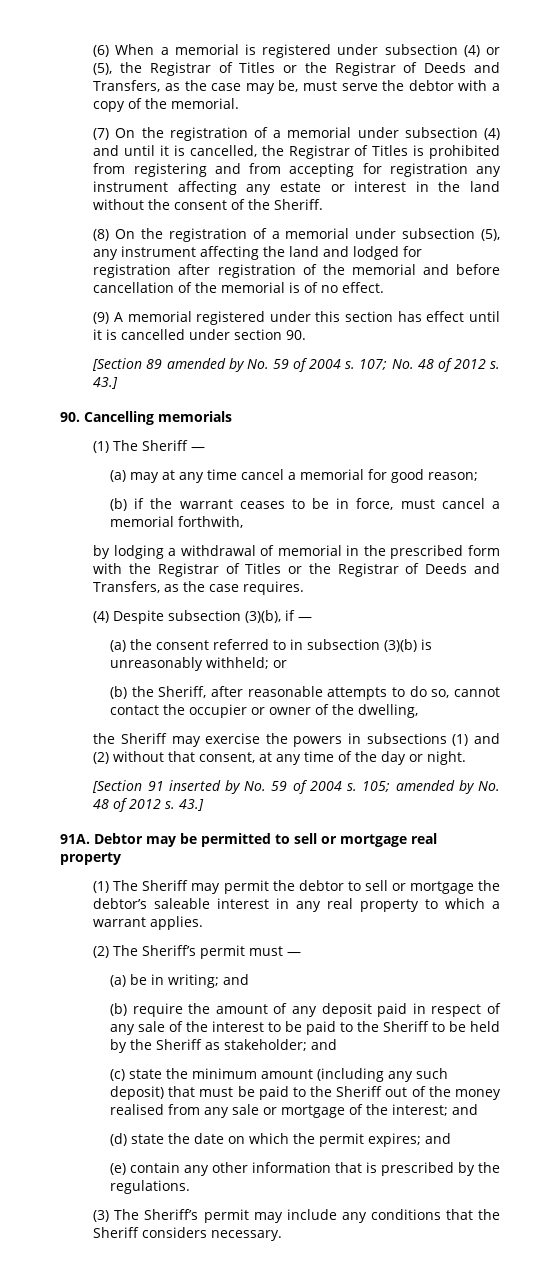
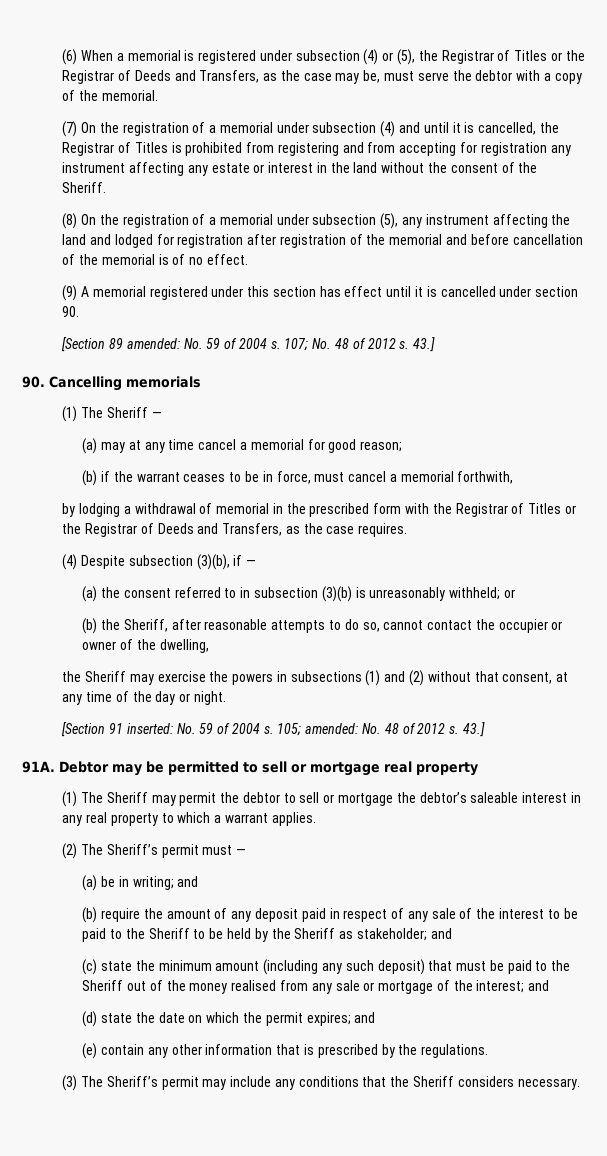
[166,358,245,372] amended by -> [126,338,180,349] amended:
[168,780,241,794] inserted by -> [126,723,173,734] inserted:
[395,780,475,794] amended by -> [305,723,359,734] amended:

